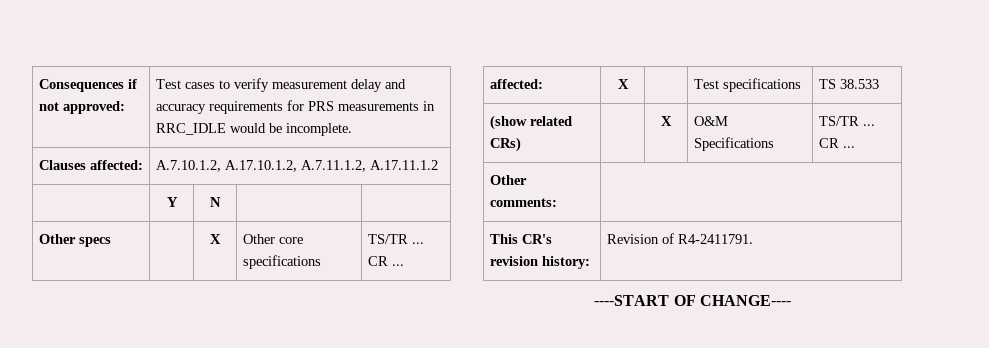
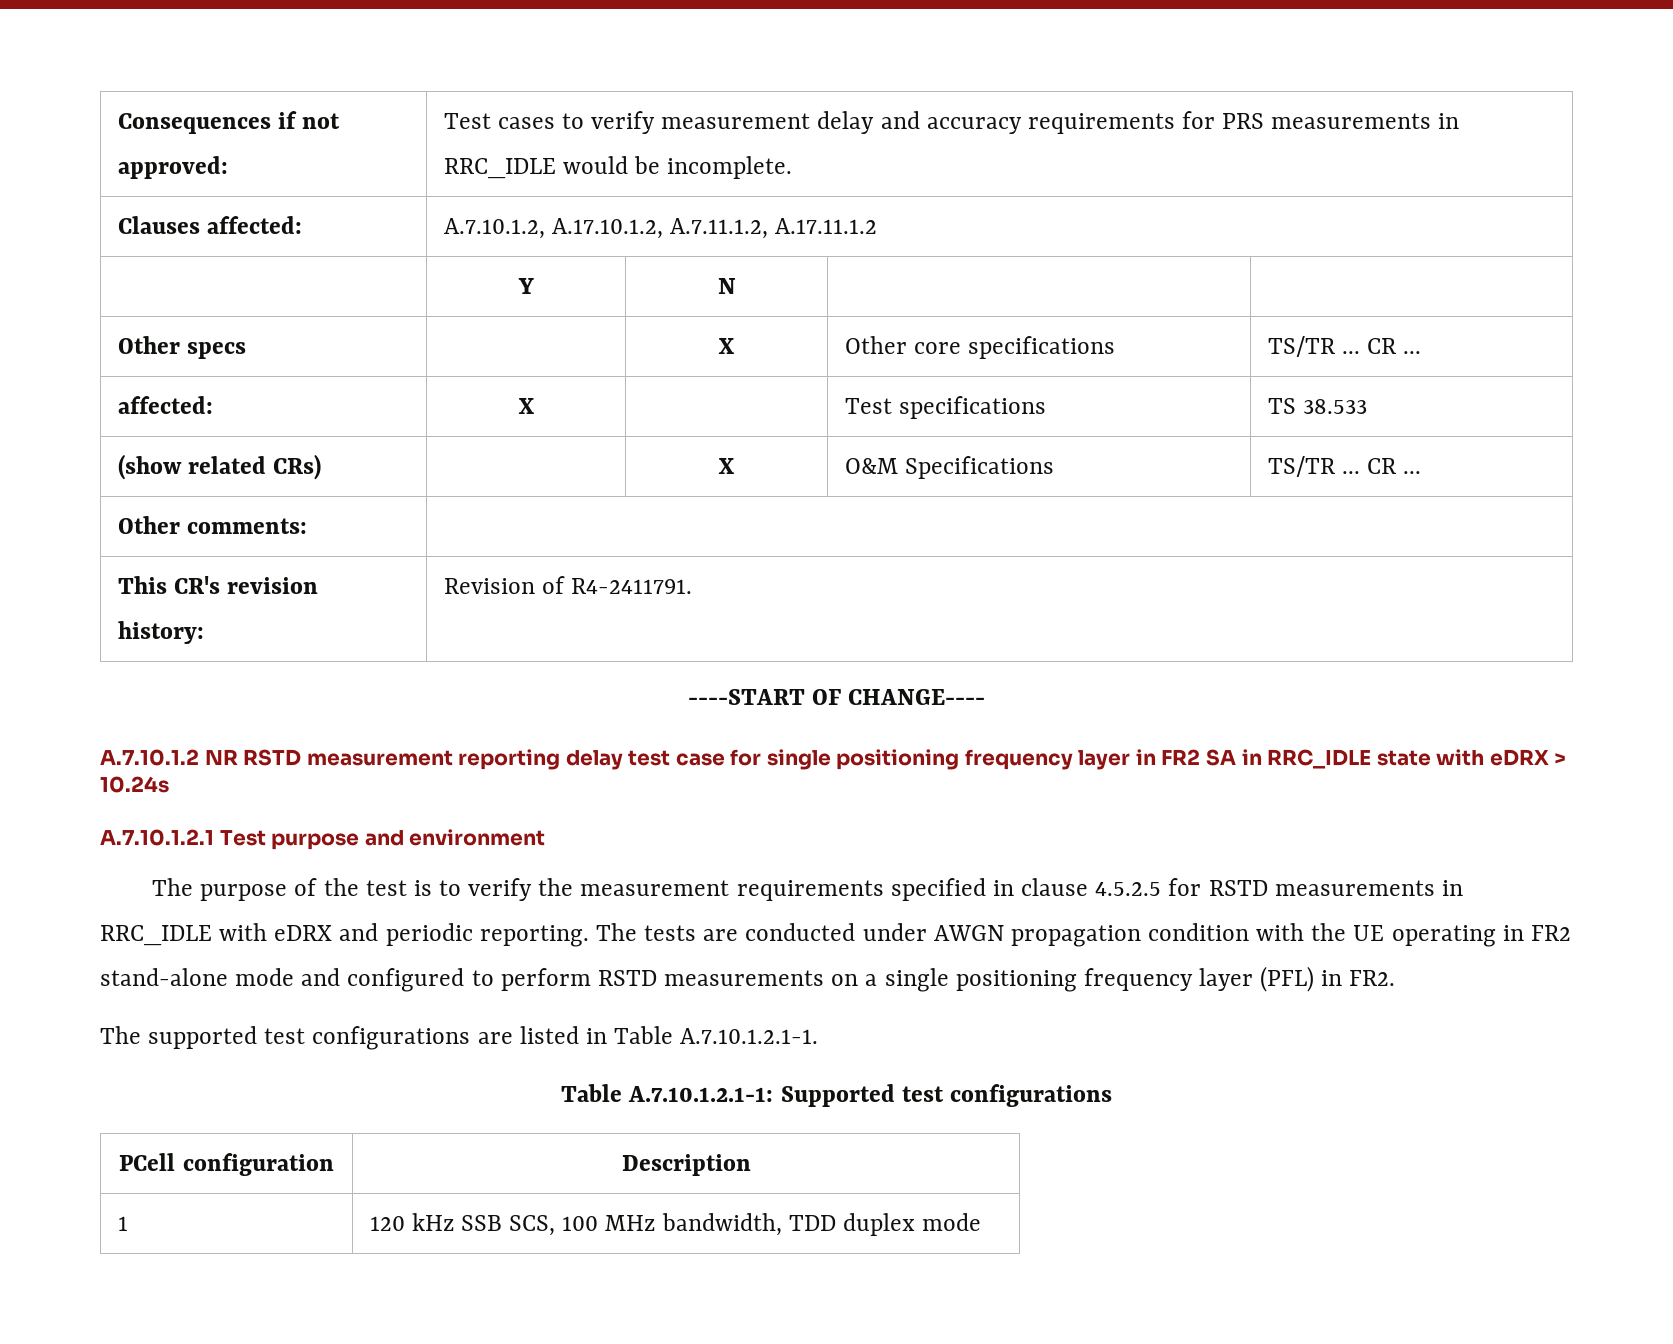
(791, 300) none -> [100,749,1567,770] [100,776,169,793] [100,829,546,850] [152,878,1463,901] [100,923,1571,947] [100,966,1396,992] [100,1026,819,1050] [561,1084,1112,1107] [119,1153,334,1176] [621,1154,751,1176] [117,1216,128,1231] [369,1213,981,1236] // A.7.10.1.2 NR RSTD measurement reporting delay test case for single positioning frequency layer in FR2 SA in RRC_IDLE state with eDRX > 10.24s // A.7.10.1.2.1 Test purpose and environment // The purpose of the test is to verify the measurement requirements specified in clause 4.5.2.5 for RSTD measurements in RRC_IDLE with eDRX and periodic reporting. The tests are conducted under AWGN propagation condition with the UE operating in FR2 stand-alone mode and configured to perform RSTD measurements on a single positioning frequency layer (PFL) in FR2. // The supported test configurations are listed in Table A.7.10.1.2.1-1. // Table A.7.10.1.2.1-1: Supported test configurations // PCell configuration | Description // 1 | 120 kHz SSB SCS, 100 MHz bandwidth, TDD duplex mode

